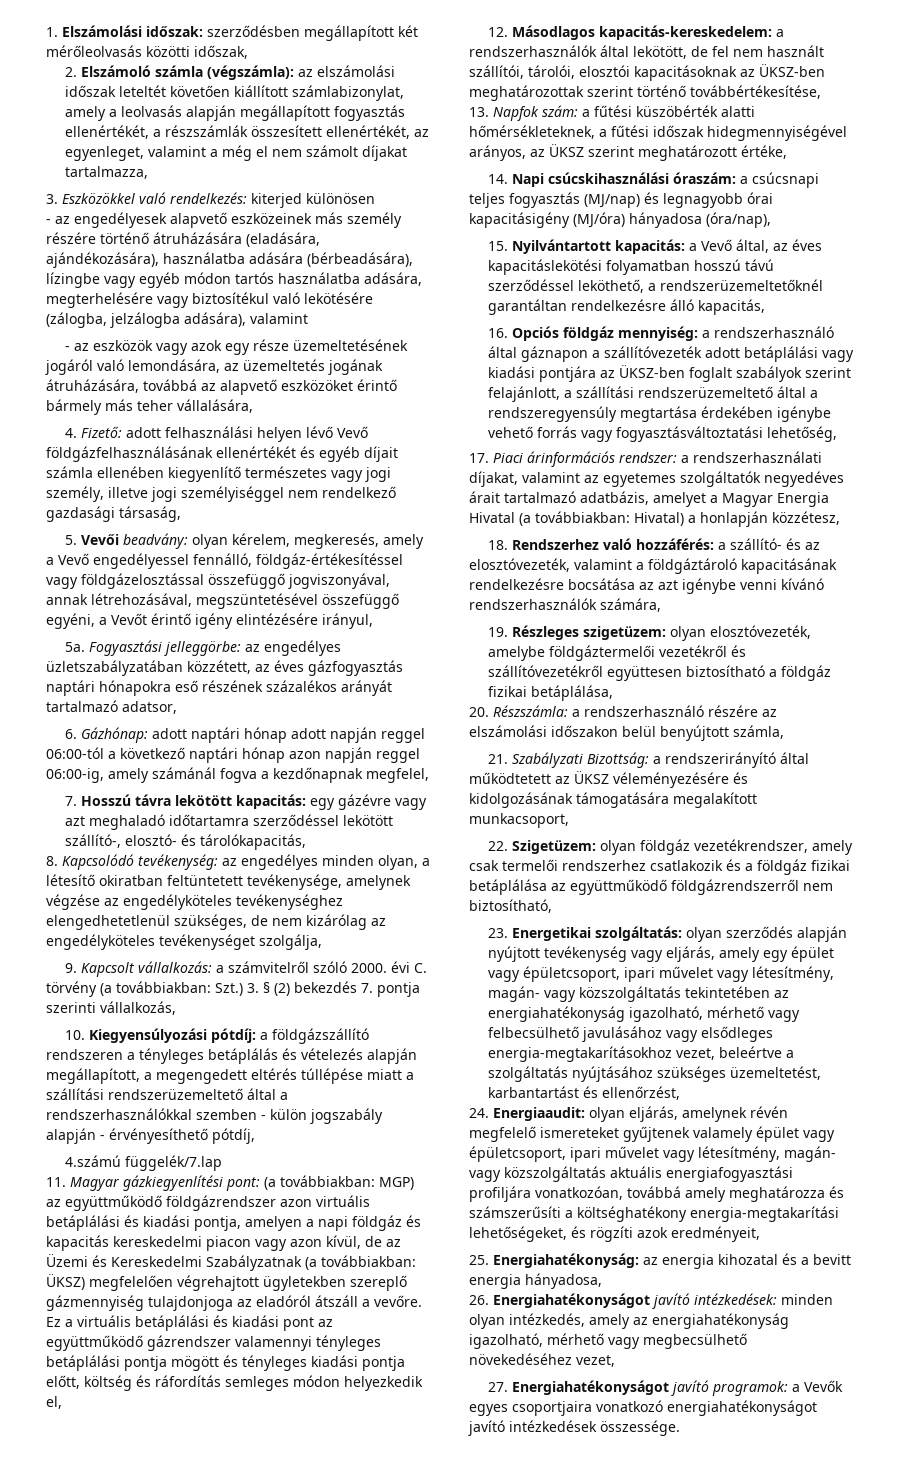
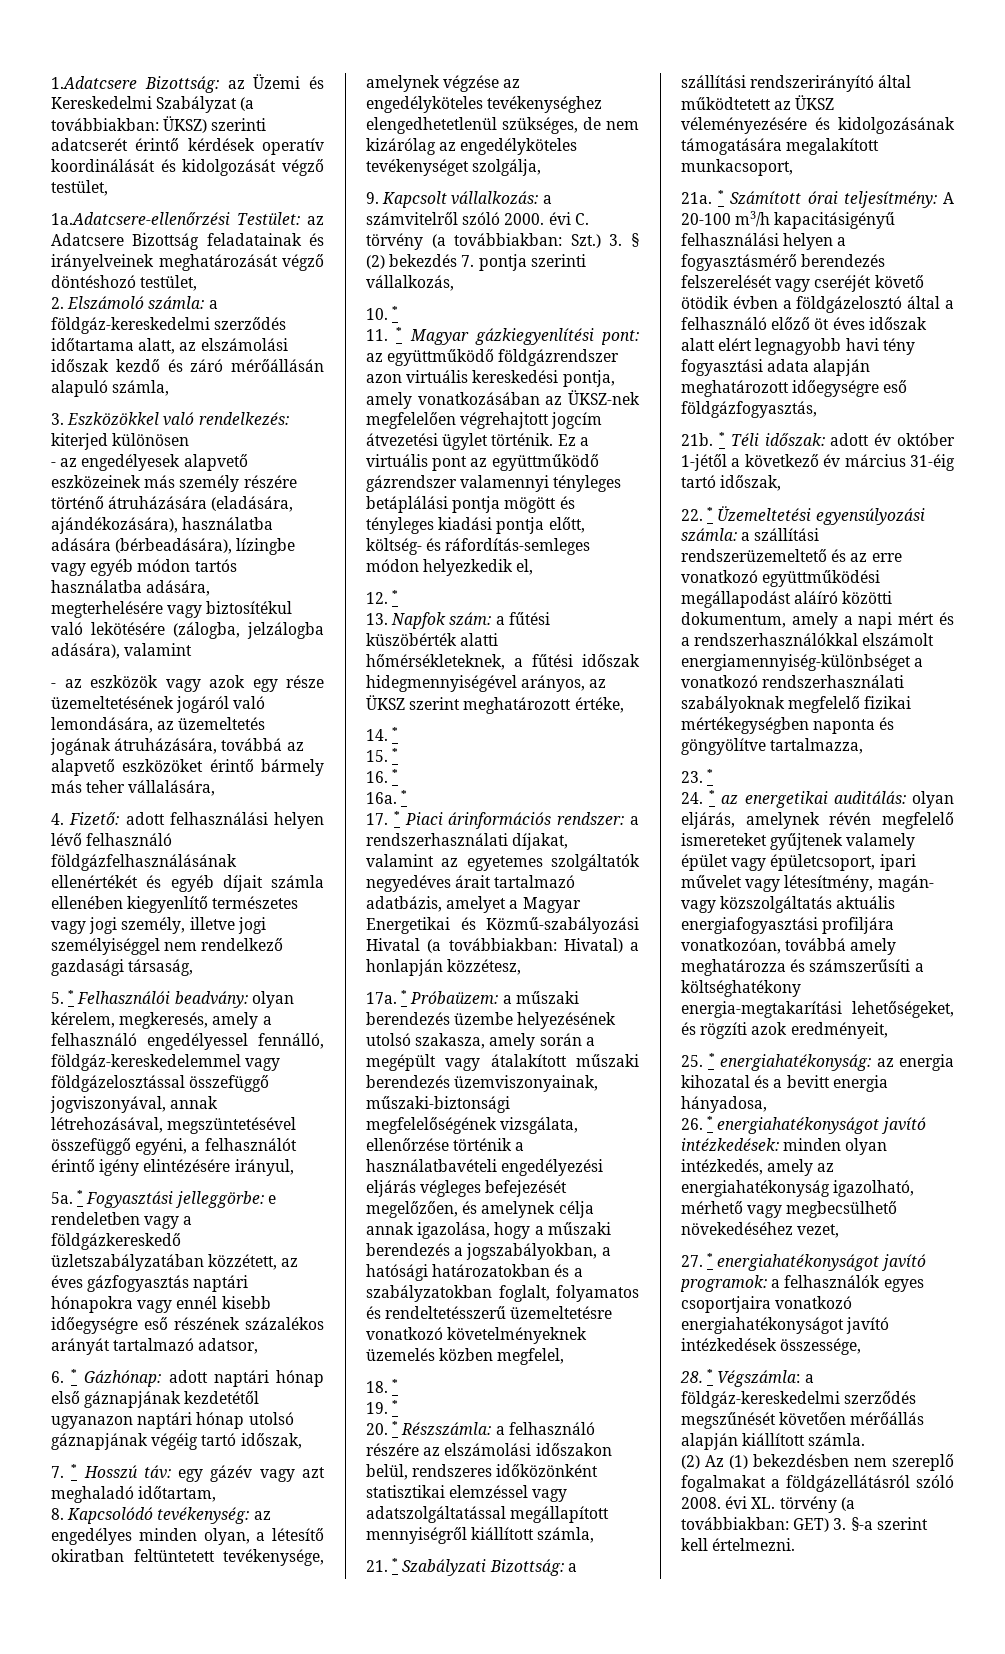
[46,25,418,41] [46,45,248,59] [64,65,395,80] [64,85,404,101] [64,105,405,121] [64,125,429,139] [64,145,407,161] [64,166,148,179] 1. Elszámolási időszak: szerződésben megállapított két mérőleolvasás közötti időszak, // 2. Elszámoló számla (végszámla): az elszámolási időszak leteltét követően kiállított számlabizonylat, amely a leolvasás alapján megállapított fogyasztás ellenértékét, a részszámlák összesített ellenértékét, az egyenleget, valamint a még el nem számolt díjakat tartalmazza, -> [51,74,324,93] [51,96,255,113] [51,116,267,133] [51,138,324,155] [51,159,324,176] [51,180,108,196] [51,212,324,225] [51,233,324,250] [51,254,324,271] [51,275,198,291] [51,296,218,309] [51,317,287,334] [51,338,288,354] [51,359,324,372] [51,380,170,397] 1.Adatcsere Bizottság: az Üzemi és Kereskedelmi Szabályzat (a továbbiakban: ÜKSZ) szerinti adatcserét érintő kérdések operatív koordinálását és kidolgozását végző testület, // 1a.Adatcsere-ellenőrzési Testület: az Adatcsere Bizottság feladatainak és irányelveinek meghatározását végző döntéshozó testület, // 2. Elszámoló számla: a földgáz-kereskedelmi szerződés időtartama alatt, az elszámolási időszak kezdő és záró mérőállásán alapuló számla,
[336,426,368,438] Vevő -> [86,833,173,846] felhasználó
[80,534,119,545] Vevői -> [68,990,171,1004] * Felhasználói
[58,553,89,565] Vevő -> [51,1033,137,1046] felhasználó
[256,553,403,569] földgáz-értékesítéssel -> [51,1054,241,1071] földgáz-kereskedelemmel
[111,613,147,625] Vevőt -> [204,1138,297,1151] felhasználót
(85, 647) none -> [77,1190,84,1198] *
[244,640,341,656] az engedélyes -> [267,1195,276,1204] [51,1212,193,1229] [51,1233,181,1250] e rendeletben vagy a földgázkereskedő
(171, 688) none -> [137,1296,271,1313] [51,1317,138,1334] vagy ennél kisebb időegységre
(77, 734) none -> [71,1369,78,1377] *
[290,727,425,743] [46,747,420,763] [46,767,429,783] [64,794,427,810] [64,814,393,830] [64,834,306,850] adott napján reggel 06:00-tól a következő naptári hónap azon napján reggel 06:00-ig, amely számánál fogva a kezdőnapnak megfelel, // 7. Hosszú távra lekötött kapacitás: egy gázévre vagy azt meghaladó időtartamra szerződéssel lekötött szállító-, elosztó- és tárolókapacitás, -> [51,1391,260,1408] [51,1412,294,1429] [51,1433,302,1450] [51,1464,325,1482] [51,1486,217,1503] első gáznapjának kezdetétől ugyanazon naptári hónap utolsó gáznapjának végéig tartó időszak, // 7. * Hosszú táv: egy gázév vagy azt meghaladó időtartam,
[88,1028,369,1044] [46,1048,417,1064] [46,1068,414,1084] [46,1088,288,1100] [46,1108,383,1124] [46,1128,255,1144] [64,1155,222,1171] Kiegyensúlyozási pótdíj: a földgázszállító rendszeren a tényleges betáplálás és vételezés alapján megállapított, a megengedett eltérés túllépése miatt a szállítási rendszerüzemeltető által a rendszerhasználókkal szemben - külön jogszabály alapján - érvényesíthető pótdíj, // 4.számú függelék/7.lap -> [392,306,399,314] *
(66, 1182) none -> [396,327,403,335] *
[264,1175,414,1190] (a továbbiakban: MGP) -> (639, 337) none
[46,1215,421,1231] [46,1235,401,1251] [46,1254,416,1271] [46,1274,407,1291] [46,1295,422,1311] [46,1315,279,1331] betáplálási és kiadási pontja, amelyen a napi földgáz és kapacitás kereskedelmi piacon vagy azon kívül, de az Üzemi és Kereskedelmi Szabályzatnak (a továbbiakban: ÜKSZ) megfelelően végrehajtott ügyletekben szereplő gázmennyiség tulajdonjoga az eladóról átszáll a vevőre. Ez a virtuális betáplálási és kiadási -> [472,370,615,387] [366,390,640,409] [366,412,603,429] [366,433,589,450] [366,454,428,467] kereskedési pontja, amely vonatkozásában az ÜKSZ-nek megfelelően végrehajtott jogcím átvezetési ügylet történik. Ez a virtuális
[84,1375,289,1391] költség és ráfordítás semleges -> [366,538,591,555] költség- és ráfordítás-semleges
[511,25,784,40] [469,45,824,59] [469,64,825,81] [469,85,821,101] Másodlagos kapacitás-kereskedelem: a rendszerhasználók által lekötött, de fel nem használt szállítói, tárolói, elosztói kapacitásoknak az ÜKSZ-ben meghatározottak szerint történő továbbértékesítése, -> [392,590,399,598] *
[511,172,819,188] [469,192,773,208] [469,212,771,228] [487,239,822,254] [487,259,774,275] [487,279,823,293] [487,299,765,315] [487,326,834,341] [487,346,854,362] [487,365,851,382] [487,386,818,402] [487,406,831,422] [487,426,837,442] Napi csúcskihasználási óraszám: a csúcsnapi teljes fogyasztás (MJ/nap) és legnagyobb órai kapacitásigény (MJ/óra) hányadosa (óra/nap), // 15. Nyilvántartott kapacitás: a Vevő által, az éves kapacitáslekötési folyamatban hosszú távú szerződéssel leköthető, a rendszerüzemeltetőknél garantáltan rendelkezésre álló kapacitás, // 16. Opciós földgáz mennyiség: a rendszerhasználó által gáznapon a szállítóvezeték adott betáplálási vagy kiadási pontjára az ÜKSZ-ben foglalt szabályok szerint felajánlott, a szállítási rendszerüzemeltető által a rendszeregyensúly megtartása érdekében igénybe vehető forrás vagy fogyasztásváltoztatási lehetőség, -> [392,727,399,735] [366,748,399,762] [366,769,399,783] [366,790,408,804] * // 15. * // 16. * // 16a. *
(489, 458) none -> [393,811,400,819] *
[777,492,829,507] Energia -> [366,917,639,934] Energetikai és Közmű-szabályozási
[487,538,820,550] [469,558,837,574] [469,578,824,594] [469,598,661,612] [487,625,811,641] [487,645,746,661] [487,665,831,681] [487,685,613,701] 18. Rendszerhez való hozzáférés: a szállító- és az elosztóvezeték, valamint a földgáztároló kapacitásának rendelkezésre bocsátása az azt igénybe venni kívánó rendszerhasználók számára, // 19. Részleges szigetüzem: olyan elosztóvezeték, amelybe földgáztermelői vezetékről és szállítóvezetékről együttesen biztosítható a földgáz fizikai betáplálása, -> [366,990,579,1004] [366,1012,617,1029] [366,1033,595,1050] [366,1054,639,1071] [366,1075,599,1092] [366,1096,510,1113] [366,1117,579,1134] [366,1138,525,1151] [366,1159,604,1176] [366,1180,568,1197] [366,1201,594,1218] [366,1222,611,1239] [366,1243,611,1260] [366,1264,583,1281] [366,1285,639,1302] [366,1306,613,1319] [366,1327,588,1344] [366,1348,565,1365] [366,1379,399,1393] [366,1400,399,1414] 17a. * Próbaüzem: a műszaki berendezés üzembe helyezésének utolsó szakasza, amely során a megépült vagy átalakított műszaki berendezés üzemviszonyainak, műszaki-biztonsági megfelelőségének vizsgálata, ellenőrzése történik a használatbavételi engedélyezési eljárás végleges befejezését megelőzően, és amelynek célja annak igazolása, hogy a műszaki berendezés a jogszabályokban, a hatósági határozatokban és a szabályzatokban foglalt, folyamatos és rendeltetésszerű üzemeltetésre vonatkozó követelményeknek üzemelés közben megfelel, // 18. * // 19. *
(489, 712) none -> [392,1421,399,1429] *
[584,705,704,717] rendszerhasználó -> [508,1422,595,1435] felhasználó
[622,725,729,741] belül benyújtott -> [366,1464,599,1480] [366,1485,568,1502] [366,1506,610,1523] [366,1527,535,1544] belül, rendszeres időközönként statisztikai elemzéssel vagy adatszolgáltatással megállapított mennyiségről kiállított
(508, 759) none -> [392,1558,399,1566] *
(661, 760) none -> [681,75,746,88] szállítási
[487,839,853,855] [469,859,850,875] [469,879,833,895] [469,899,552,913] [487,926,847,942] [487,946,834,962] [487,966,834,982] [487,986,789,1002] [487,1006,800,1022] [487,1026,773,1042] [487,1046,794,1062] [487,1066,821,1082] [487,1086,680,1100] [469,1107,585,1121] 22. Szigetüzem: olyan földgáz vezetékrendszer, amely csak termelői rendszerhez csatlakozik és a földgáz fizikai betáplálása az együttműködő földgázrendszerről nem biztosítható, // 23. Energetikai szolgáltatás: olyan szerződés alapján nyújtott tevékenység vagy eljárás, amely egy épület vagy épületcsoport, ipari művelet vagy létesítmény, magán- vagy közszolgáltatás tekintetében az energiahatékonyság igazolható, mérhető vagy felbecsülhető javulásához vagy elsődleges energia-megtakarításokhoz vezet, beleértve a szolgáltatás nyújtásához szükséges üzemeltetést, karbantartást és ellenőrzést, // 24. Energiaaudit: -> [681,190,954,208] [681,211,896,229] [681,233,847,250] [681,254,886,271] [681,275,924,292] [681,296,954,313] [681,317,927,330] [681,338,915,355] [681,359,871,376] [681,380,908,397] [681,401,817,418] [681,432,955,446] [681,454,955,471] [681,475,782,491] [681,506,925,525] [681,528,820,541] [681,549,902,562] [681,570,881,587] [681,591,893,608] [681,612,954,629] [681,633,935,646] [681,654,924,671] [681,675,905,688] [681,696,912,713] [681,717,895,734] [681,738,864,755] [681,769,714,783] [681,790,906,808] 21a. * Számított órai teljesítmény: A 20-100 m3/h kapacitásigényű felhasználási helyen a fogyasztásmérő berendezés felszerelését vagy cseréjét követő ötödik évben a földgázelosztó által a felhasználó előző öt éves időszak alatt elért legnagyobb havi tény fogyasztási adata alapján meghatározott időegységre eső földgázfogyasztás, // 21b. * Téli időszak: adott év október 1-jétől a következő év március 31-éig tartó időszak, // 22. * Üzemeltetési egyensúlyozási számla: a szállítási rendszerüzemeltető és az erre vonatkozó együttműködési megállapodást aláíró közötti dokumentum, amely a napi mért és a rendszerhasználókkal elszámolt energiamennyiség-különbséget a vonatkozó rendszerhasználati szabályoknak megfelelő fizikai mértékegységben naponta és göngyölítve tartalmazza, // 23. * // 24. * az energetikai auditálás:
[493,1253,639,1268] Energiahatékonyság: -> [708,1053,871,1071] * energiahatékonyság:
[493,1293,650,1308] Energiahatékonyságot -> [707,1116,880,1134] * energiahatékonyságot
[511,1380,669,1395] Energiahatékonyságot -> [707,1253,880,1271] * energiahatékonyságot
[803,1380,843,1392] Vevők -> [784,1275,881,1288] felhasználók
[600,1420,680,1436] összessége. -> [780,1338,862,1355] [680,1369,814,1387] [681,1391,917,1408] [681,1412,925,1429] [681,1433,866,1450] [681,1454,954,1471] [681,1475,954,1492] [681,1496,855,1513] [681,1517,928,1532] [681,1538,796,1551] összessége, // 28. * Végszámla: a földgáz-kereskedelmi szerződés megszűnését követően mérőállás alapján kiállított számla. // (2) Az (1) bekezdésben nem szereplő fogalmakat a földgázellátásról szóló 2008. évi XL. törvény (a továbbiakban: GET) 3. §-a szerint kell értelmezni.

